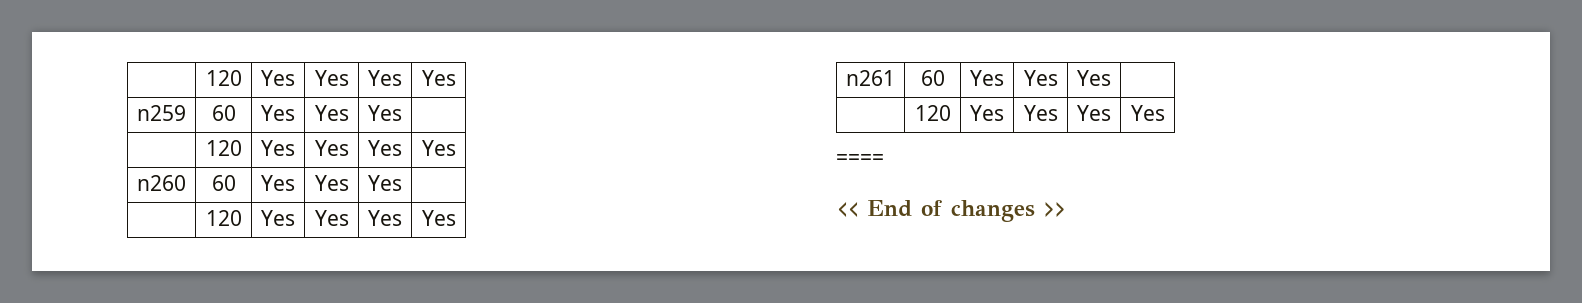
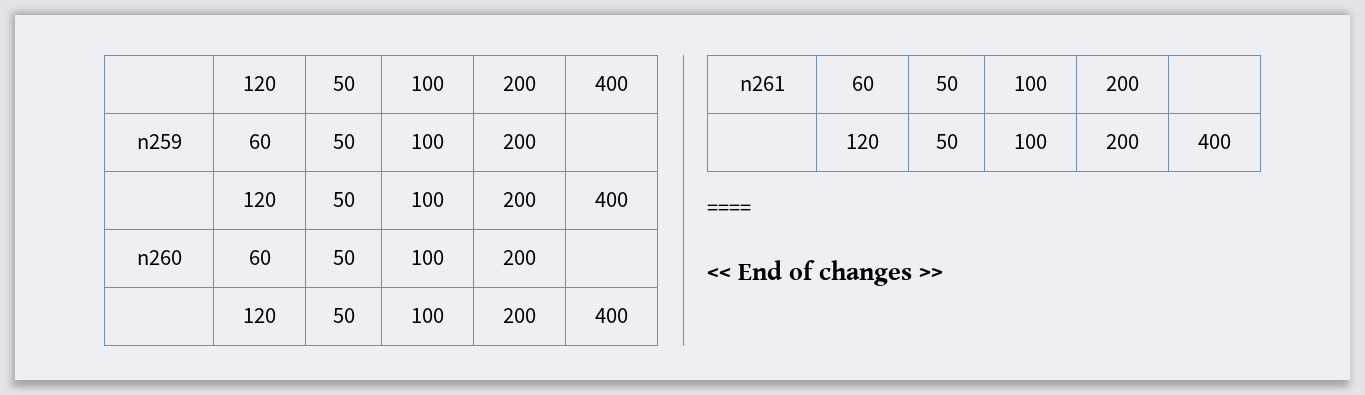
[205,70,242,86] [261,70,295,86] [314,70,349,86] [368,70,402,86] [421,70,456,86] [137,105,186,121] [211,105,236,121] [261,105,295,121] [314,105,349,121] [368,105,402,121] [205,140,242,156] [261,140,295,156] [314,140,349,156] [368,140,402,156] [421,140,456,156] [137,175,186,191] [211,175,236,191] [261,175,295,191] [314,175,349,191] [368,175,402,191] [205,210,242,226] [261,210,295,226] [314,210,349,226] [368,210,402,226] [421,210,456,226] [846,70,895,86] [920,70,945,86] [970,70,1004,86] [1023,70,1058,86] [1077,70,1111,86] [914,105,951,121] [970,105,1004,121] [1023,105,1058,121] [1077,105,1111,121] [1130,105,1165,121] | 120 | Yes | Yes | Yes | Yes // n259 | 60 | Yes | Yes | Yes | // | 120 | Yes | Yes | Yes | Yes // n260 | 60 | Yes | Yes | Yes | // | 120 | Yes | Yes | Yes | Yes // n261 | 60 | Yes | Yes | Yes | // | 120 | Yes | Yes | Yes | Yes -> [243,76,276,91] [332,76,355,91] [411,76,444,91] [503,76,536,91] [595,76,628,91] [136,134,182,149] [248,134,271,149] [332,134,355,149] [411,134,444,149] [503,134,536,149] [243,192,276,207] [332,192,355,207] [411,192,444,207] [503,192,536,207] [595,192,628,207] [136,250,182,265] [248,250,271,265] [332,250,355,265] [411,250,444,265] [503,250,536,265] [243,308,276,323] [332,308,355,323] [411,308,444,323] [503,308,536,323] [595,308,628,323] [739,76,785,91] [851,76,874,91] [935,76,958,91] [1014,76,1047,91] [1106,76,1139,91] [846,134,879,149] [935,134,958,149] [1014,134,1047,149] [1106,134,1139,149] [1198,134,1231,149] | 120 | 50 | 100 | 200 | 400 // n259 | 60 | 50 | 100 | 200 | // | 120 | 50 | 100 | 200 | 400 // n260 | 60 | 50 | 100 | 200 | // | 120 | 50 | 100 | 200 | 400 // n261 | 60 | 50 | 100 | 200 | // | 120 | 50 | 100 | 200 | 400

